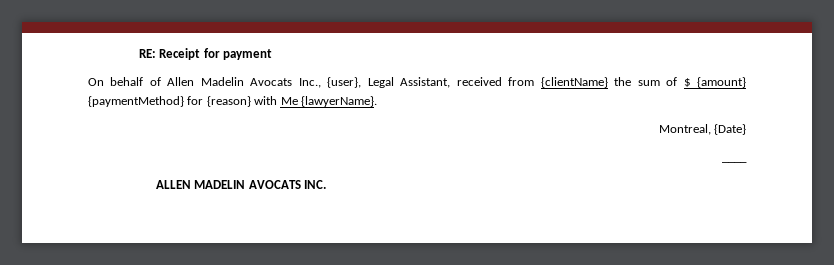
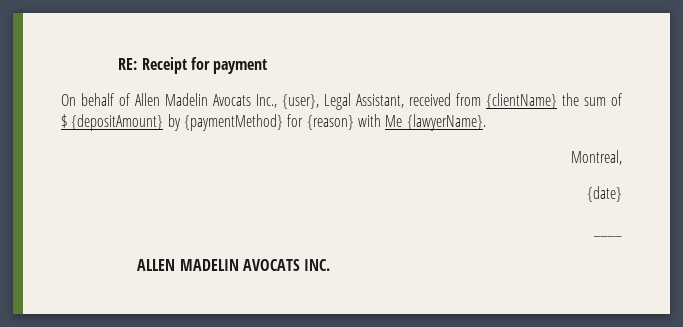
[697,77,747,88] {amount} -> [71,114,181,131] {depositAmount} by
[714,124,746,135] {Date} -> [587,186,622,202] // {date}

